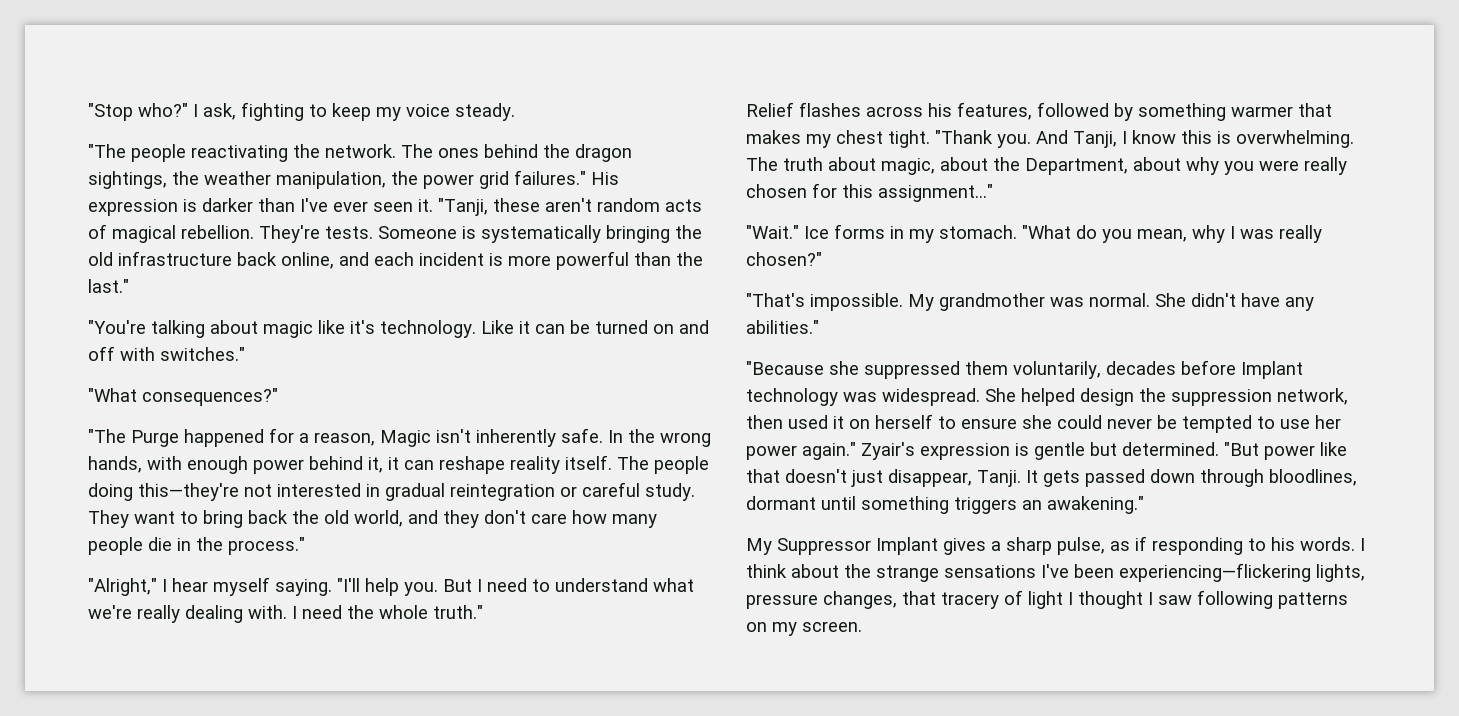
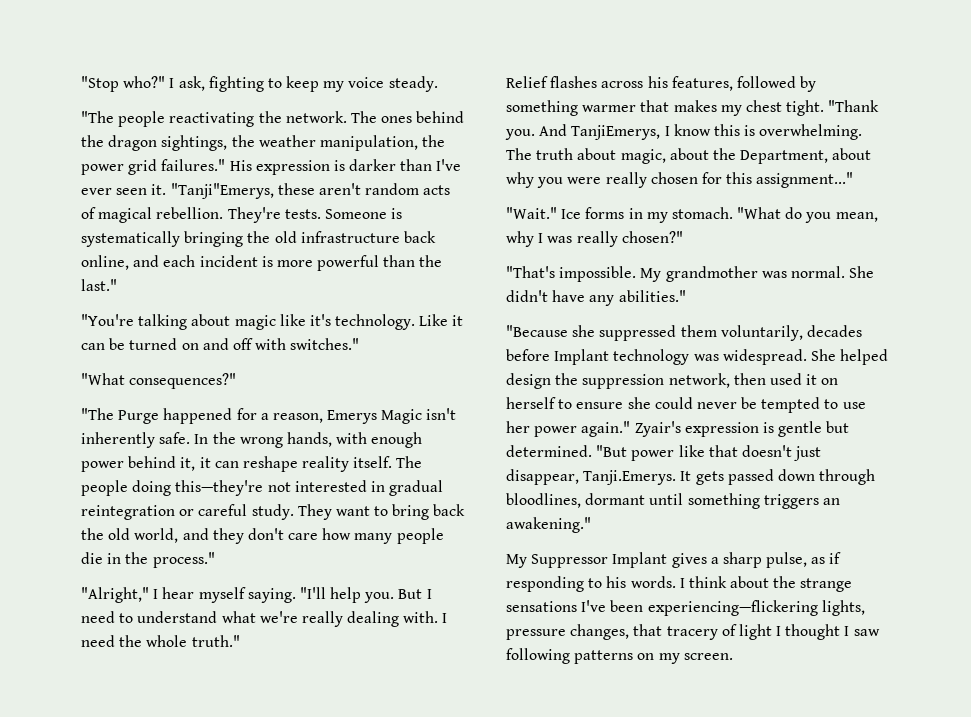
[438,198,488,216] "Tanji, -> [170,183,274,199] "Tanji"Emerys,
(375, 439) none -> [327,410,378,424] Emerys
[1073,131,1117,148] Tanji, -> [571,125,661,140] TanjiEmerys,
[977,470,1021,487] Tanji. -> [583,470,677,485] Tanji.Emerys.

